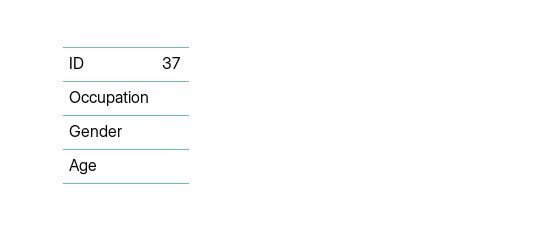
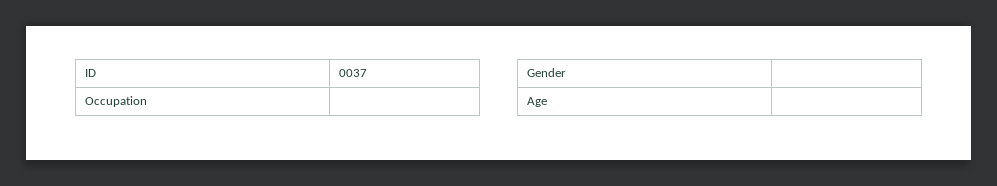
[162,57,181,69] 37 -> [338,69,367,77] 0037

